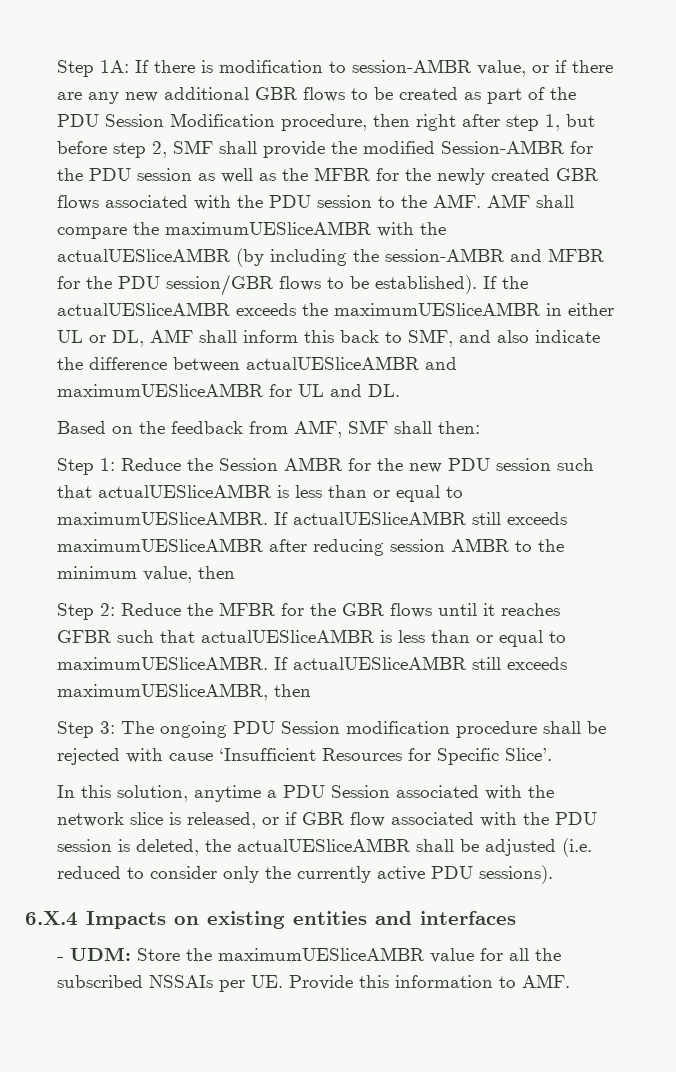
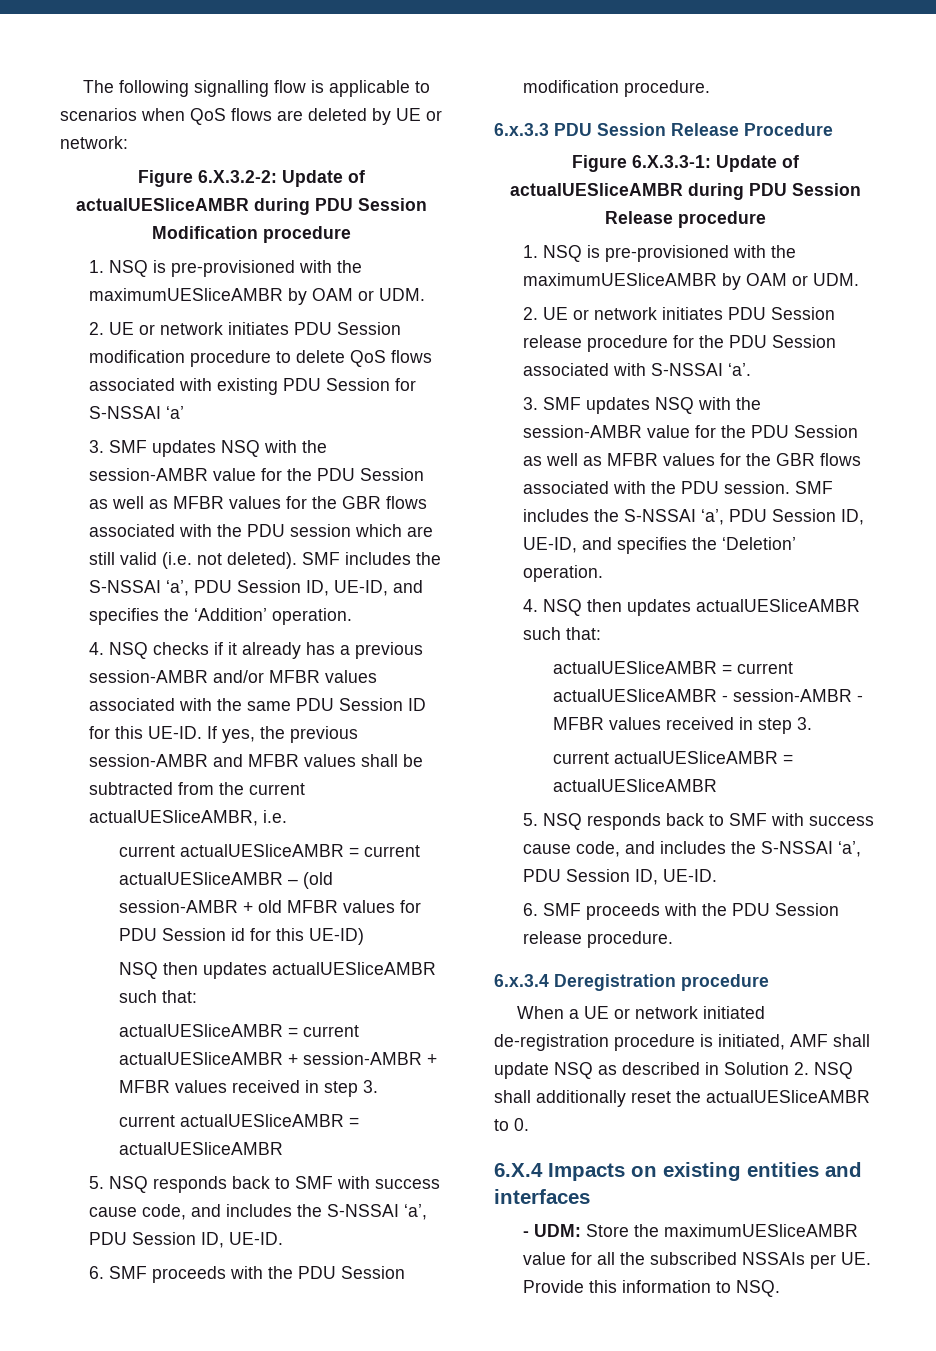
[56,59,613,77] [56,87,576,104] [56,113,595,131] [56,140,593,158] [56,167,550,185] Step 1A: If there is modification to session-AMBR value, or if there are any new additional GBR flows to be created as part of the PDU Session Modification procedure, then right after step 1, but before step 2, SMF shall provide the modified Session-AMBR for the PDU session as well as the MFBR for the newly created -> [83,80,431,97] [60,108,442,125] [60,136,128,149] [137,170,365,187] [75,198,427,215] [151,226,351,243] [89,260,363,277] [89,288,426,305] [89,322,402,335] [89,350,433,367] [89,378,417,395] [89,406,185,419] [89,440,328,457] [89,468,425,481] [89,496,338,509] The following signalling flow is applicable to scenarios when QoS flows are deleted by UE or network: // Figure 6.X.3.2-2: Update of actualUESliceAMBR during PDU Session Modification procedure // 1. NSQ is pre-provisioned with the maximumUESliceAMBR by OAM or UDM. // 2. UE or network initiates PDU Session modification procedure to delete QoS flows associated with existing PDU Session for S-NSSAI ‘a’ // 3. SMF updates NSQ with the session-AMBR value for the PDU Session as well as MFBR values for the
[377,194,574,208] [56,221,446,239] [56,248,604,267] [56,274,528,296] [56,302,614,316] [56,329,600,347] [56,356,457,372] [56,383,400,397] [56,420,480,438] [56,457,594,475] [56,484,463,502] [56,511,567,525] [56,538,564,556] [56,566,235,583] [56,602,560,620] [56,629,566,647] [56,656,567,670] [56,683,311,701] [56,721,606,738] [56,748,552,765] [56,785,554,802] [56,812,597,829] [56,838,592,857] [56,865,553,884] to the AMF. AMF shall compare the maximumUESliceAMBR with the actualUESliceAMBR (by including the session-AMBR and MFBR for the PDU session/GBR flows to be established). If the actualUESliceAMBR exceeds the maximumUESliceAMBR in either UL or DL, AMF shall inform this back to SMF, and also indicate the difference between actualUESliceAMBR and maximumUESliceAMBR for UL and DL. // Based on the feedback from AMF, SMF shall then: // Step 1: Reduce the Session AMBR for the new PDU session such that actualUESliceAMBR is less than or equal to maximumUESliceAMBR. If actualUESliceAMBR still exceeds maximumUESliceAMBR after reducing session AMBR to the minimum value, then // Step 2: Reduce the MFBR for the GBR flows until it reaches GFBR such that actualUESliceAMBR is less than or equal to maximumUESliceAMBR. If actualUESliceAMBR still exceeds maximumUESliceAMBR, then // Step 3: The ongoing PDU Session modification procedure shall be rejected with cause ‘Insufficient Resources for Specific Slice’. // In this solution, anytime a PDU Session associated with the network slice is released, or if GBR flow associated with the PDU session is deleted, the actualUESliceAMBR shall be adjusted (i.e. reduced to consider only the currently active PDU sessions). -> [355,524,434,537] [89,552,442,569] [89,580,424,596] [89,608,353,625] [89,642,424,659] [89,670,378,683] [89,698,427,711] [89,726,359,743] [89,754,424,767] [89,782,306,795] [89,810,288,826] [118,844,420,857] [118,872,333,889] [118,900,421,913] [118,928,364,945] [118,962,436,979] [118,990,197,1003] [118,1024,359,1037] [118,1052,437,1065] [118,1080,378,1097] [118,1114,359,1127] [118,1142,283,1155] [89,1176,441,1193] [89,1204,428,1220] [89,1232,284,1248] [89,1266,406,1283] [523,80,711,97] [494,123,833,136] [571,155,799,172] [509,183,861,200] [604,211,766,228] [523,245,797,262] [523,273,860,290] [523,307,836,320] [523,335,837,352] [523,363,752,376] [523,397,762,414] [523,425,859,438] [523,453,862,466] [523,481,834,494] [523,509,865,525] [523,537,797,554] [523,565,604,582] [523,599,861,616] [523,627,602,640] [552,661,793,674] [552,689,863,702] [552,717,812,734] [552,751,793,764] [552,779,717,792] [523,813,875,830] [523,841,862,857] [523,869,718,885] [523,903,840,920] [523,931,674,948] [494,974,769,991] [517,1006,766,1019] [494,1034,870,1051] [494,1062,853,1079] [494,1090,870,1107] [494,1118,529,1131] which are still valid (i.e. not deleted). SMF includes the S-NSSAI ‘a’, PDU Session ID, UE-ID, and specifies the ‘Addition’ operation. // 4. NSQ checks if it already has a previous session-AMBR and/or MFBR values associated with the same PDU Session ID for this UE-ID. If yes, the previous session-AMBR and MFBR values shall be subtracted from the current actualUESliceAMBR, i.e. // current actualUESliceAMBR = current actualUESliceAMBR – (old session-AMBR + old MFBR values for PDU Session id for this UE-ID) // NSQ then updates actualUESliceAMBR such that: // actualUESliceAMBR = current actualUESliceAMBR + session-AMBR + MFBR values received in step 3. // current actualUESliceAMBR = actualUESliceAMBR // 5. NSQ responds back to SMF with success cause code, and includes the S-NSSAI ‘a’, PDU Session ID, UE-ID. // 6. SMF proceeds with the PDU Session modification procedure. // 6.x.3.3 PDU Session Release Procedure // Figure 6.X.3.3-1: Update of actualUESliceAMBR during PDU Session Release procedure // 1. NSQ is pre-provisioned with the maximumUESliceAMBR by OAM or UDM. // 2. UE or network initiates PDU Session release procedure for the PDU Session associated with S-NSSAI ‘a’. // 3. SMF updates NSQ with the session-AMBR value for the PDU Session as well as MFBR values for the GBR flows associated with the PDU session. SMF includes the S-NSSAI ‘a’, PDU Session ID, UE-ID, and specifies the ‘Deletion’ operation. // 4. NSQ then updates actualUESliceAMBR such that: // actualUESliceAMBR = current actualUESliceAMBR - session-AMBR - MFBR values received in step 3. // current actualUESliceAMBR = actualUESliceAMBR // 5. NSQ responds back to SMF with success cause code, and includes the S-NSSAI ‘a’, PDU Session ID, UE-ID. // 6. SMF proceeds with the PDU Session release procedure. // 6.x.3.4 Deregistration procedure // When a UE or network initiated de-registration procedure is initiated, AMF shall update NSQ as described in Solution 2. NSQ shall additionally reset the actualUESliceAMBR to 0.
[521,974,570,988] AMF. -> [736,1280,781,1297] NSQ.

